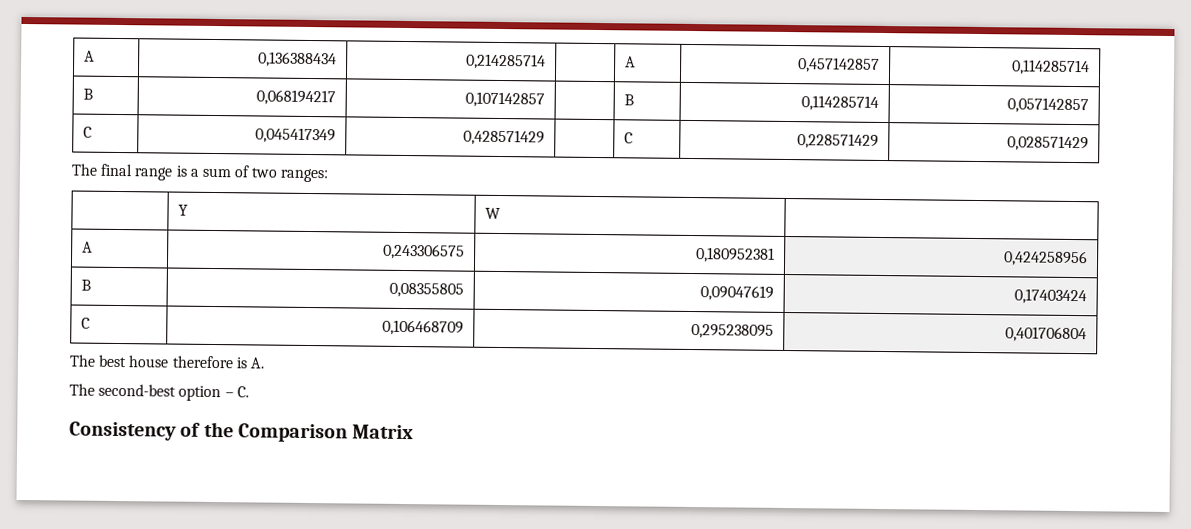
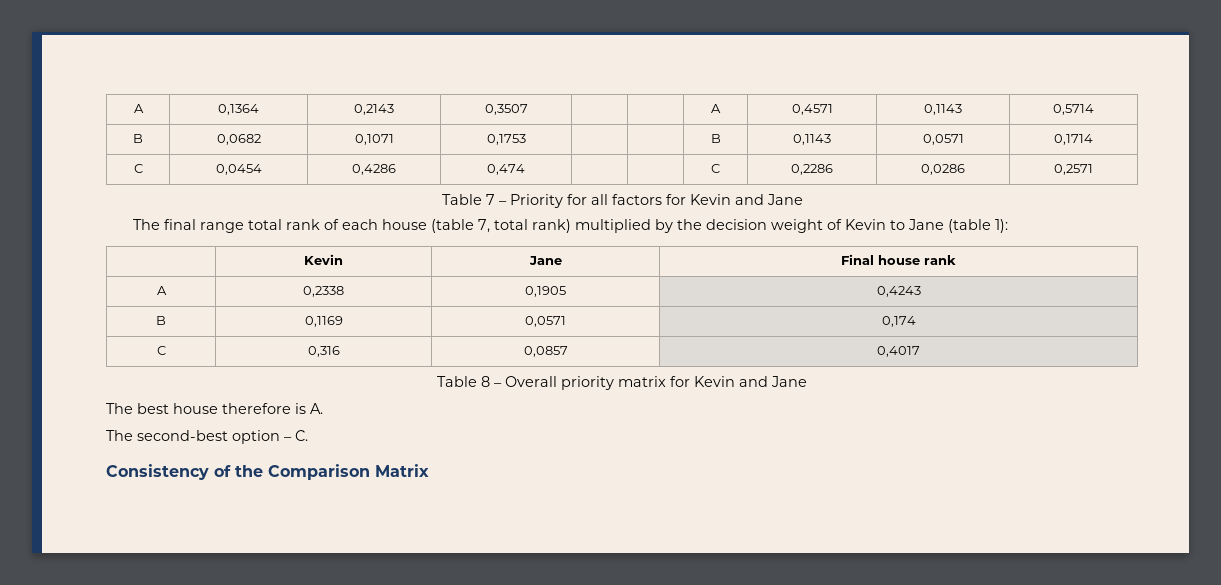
[83,50,95,62] [258,51,338,68] [466,53,547,70] [624,56,636,68] [798,57,881,73] [1012,59,1091,76] [82,88,93,100] [256,89,337,106] [465,91,546,108] [623,94,634,106] [801,95,880,111] [1007,97,1090,114] [82,126,92,138] [255,127,337,144] [463,129,546,146] [623,132,633,144] [797,133,880,149] [1007,135,1090,152] [71,163,329,183] [177,204,188,216] [484,207,501,220] [81,241,93,253] [383,243,466,260] [696,247,776,263] [1004,250,1089,267] [80,279,91,291] [389,282,465,298] [700,285,775,301] [1014,288,1088,305] [80,317,90,329] [382,319,465,336] [691,324,775,339] [1005,326,1088,343] A | 0,136388434 | 0,214285714 | | A | 0,457142857 | 0,114285714 // B | 0,068194217 | 0,107142857 | | B | 0,114285714 | 0,057142857 // C | 0,045417349 | 0,428571429 | | C | 0,228571429 | 0,028571429 // The final range is a sum of two ranges: // | Y | W | // A | 0,243306575 | 0,180952381 | 0,424258956 // B | 0,08355805 | 0,09047619 | 0,17403424 // C | 0,106468709 | 0,295238095 | 0,401706804 -> [133,104,144,113] [218,104,259,115] [354,104,394,115] [484,104,528,115] [711,104,721,113] [791,104,833,115] [924,104,962,115] [1053,104,1094,115] [133,134,143,143] [216,134,261,145] [354,134,394,145] [486,134,526,145] [710,134,721,143] [793,134,831,145] [922,134,964,145] [1054,134,1093,145] [133,164,143,173] [215,164,262,175] [352,164,396,175] [487,164,525,175] [711,164,720,173] [791,164,833,175] [921,164,965,175] [1054,164,1093,175] [441,194,803,208] [132,219,1008,233] [304,254,343,265] [528,256,562,265] [841,254,956,265] [156,286,167,295] [303,286,344,297] [525,286,566,297] [876,286,921,297] [156,316,166,325] [304,316,343,327] [525,316,566,327] [881,316,916,327] [156,346,166,355] [307,346,340,357] [523,346,568,357] [877,346,920,357] [437,376,807,390] A | 0,1364 | 0,2143 | 0,3507 | | | A | 0,4571 | 0,1143 | 0,5714 // B | 0,0682 | 0,1071 | 0,1753 | | | B | 0,1143 | 0,0571 | 0,1714 // C | 0,0454 | 0,4286 | 0,474 | | | C | 0,2286 | 0,0286 | 0,2571 // Table 7 – Priority for all factors for Kevin and Jane // The final range total rank of each house (table 7, total rank) multiplied by the decision weight of Kevin to Jane (table 1): // | Kevin | Jane | Final house rank // A | 0,2338 | 0,1905 | 0,4243 // B | 0,1169 | 0,0571 | 0,174 // C | 0,316 | 0,0857 | 0,4017 // Table 8 – Overall priority matrix for Kevin and Jane

